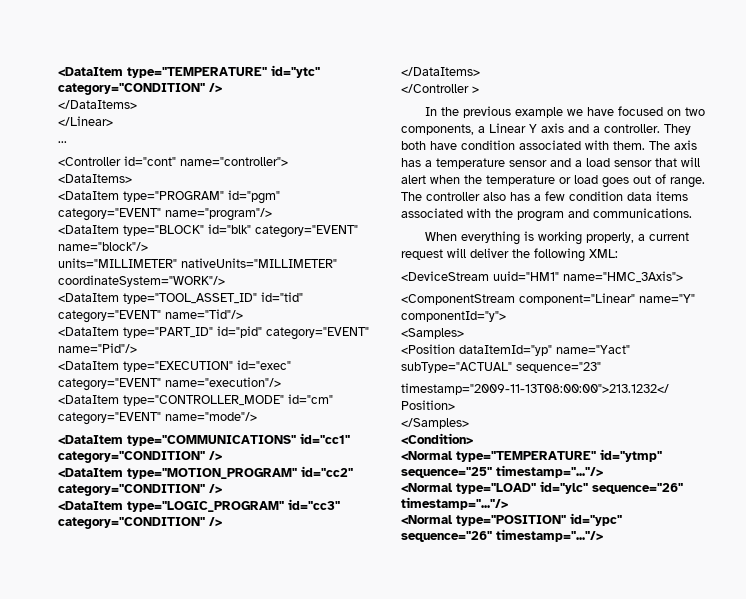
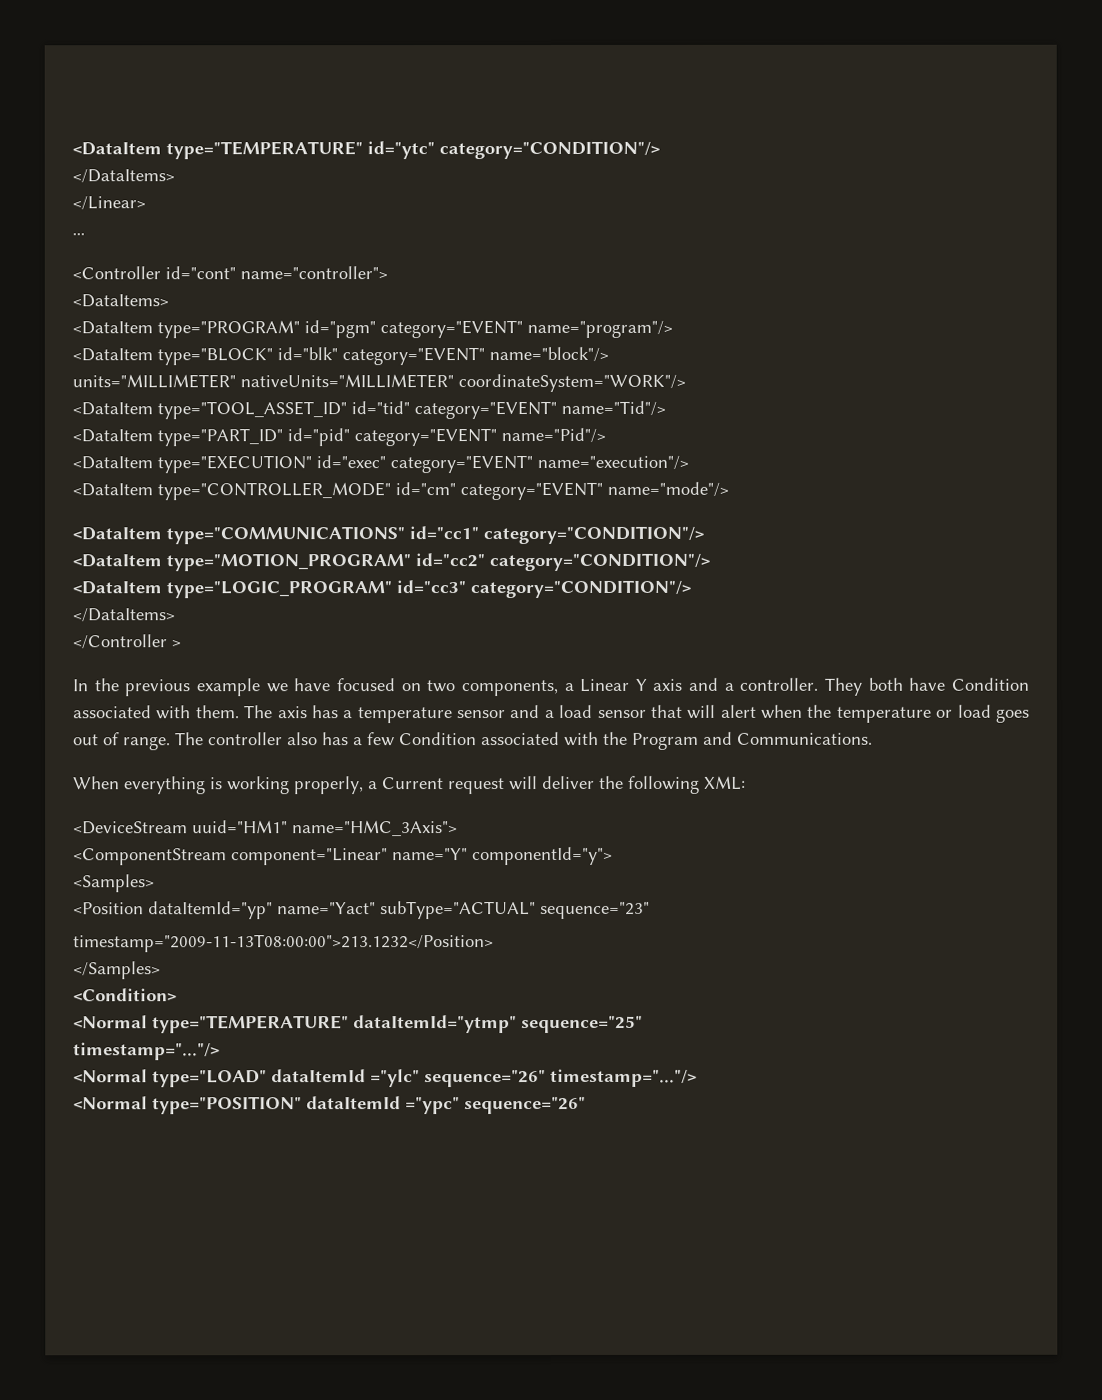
[58,83,222,95] category="CONDITION" /> -> [439,140,660,160] category="CONDITION"/>
[58,451,222,463] category="CONDITION" /> -> [483,525,704,545] category="CONDITION"/>
[58,484,222,496] category="CONDITION" /> -> [489,552,710,572] category="CONDITION"/>
[58,517,222,529] category="CONDITION" /> -> [470,579,691,599] category="CONDITION"/>
[461,140,515,150] condition -> [950,677,1029,691] Condition
[569,191,688,201] [401,208,692,222] condition data items associated with the program and communications. -> [399,731,873,750] Condition associated with the Program and Communications.
[649,232,690,241] current -> [382,777,444,790] Current
[600,449,662,462] id="ytmp" -> [353,1015,517,1034] dataItemId="ytmp"
(492, 472) none -> (643, 1024) //
[540,481,588,494] id="ylc" -> [271,1069,420,1088] dataItemId ="ylc"
[570,513,622,526] [401,529,603,542] id="ypc" sequence="26" timestamp="..."/> -> [306,1096,586,1115] dataItemId ="ypc" sequence="26"

